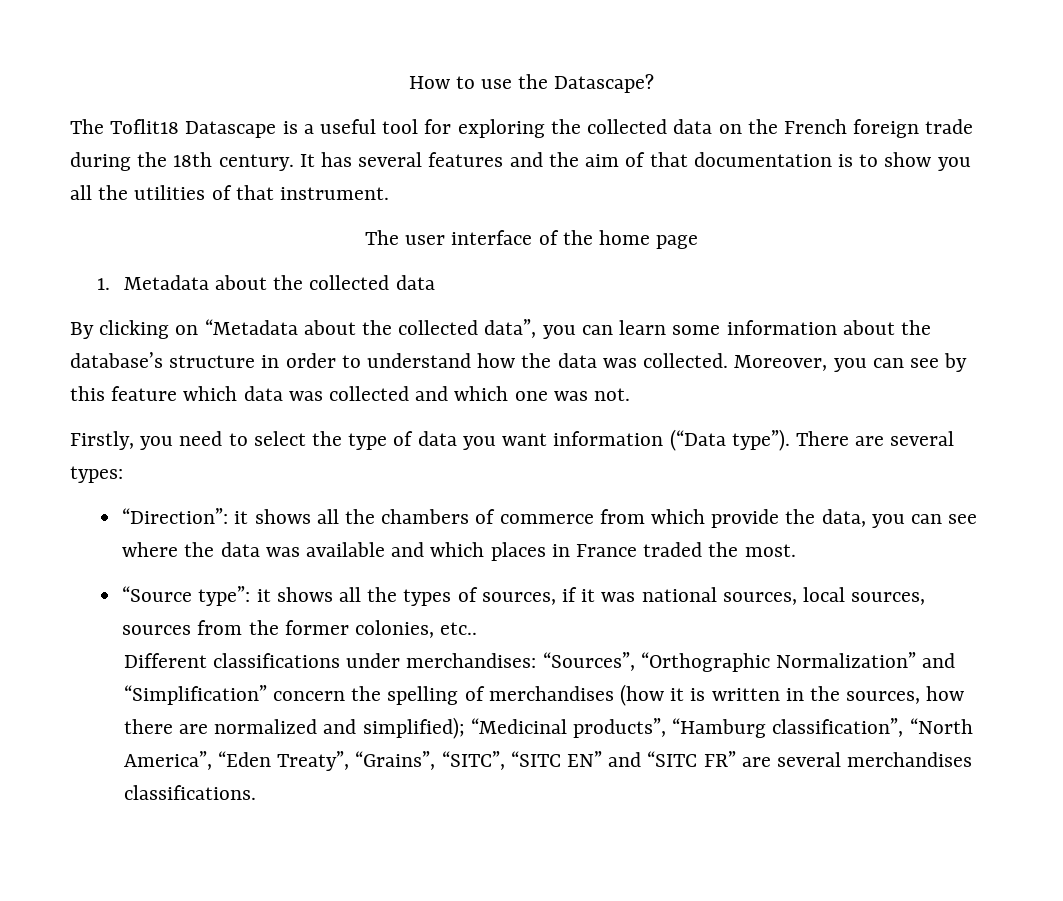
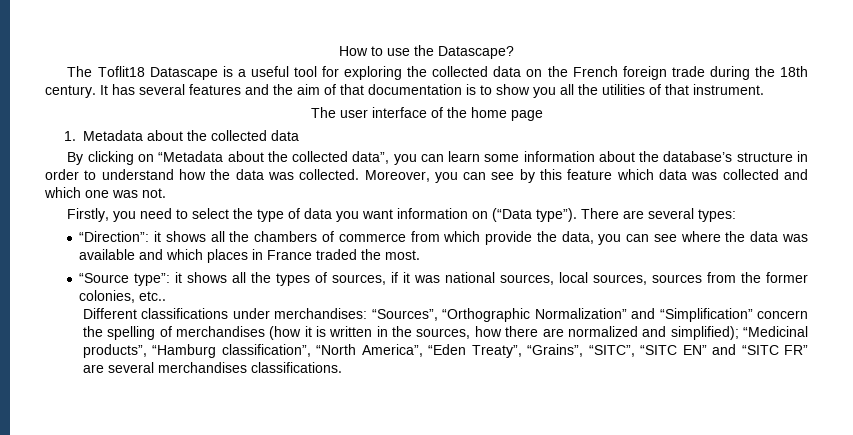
(664, 438) none -> [472,211,489,219] on

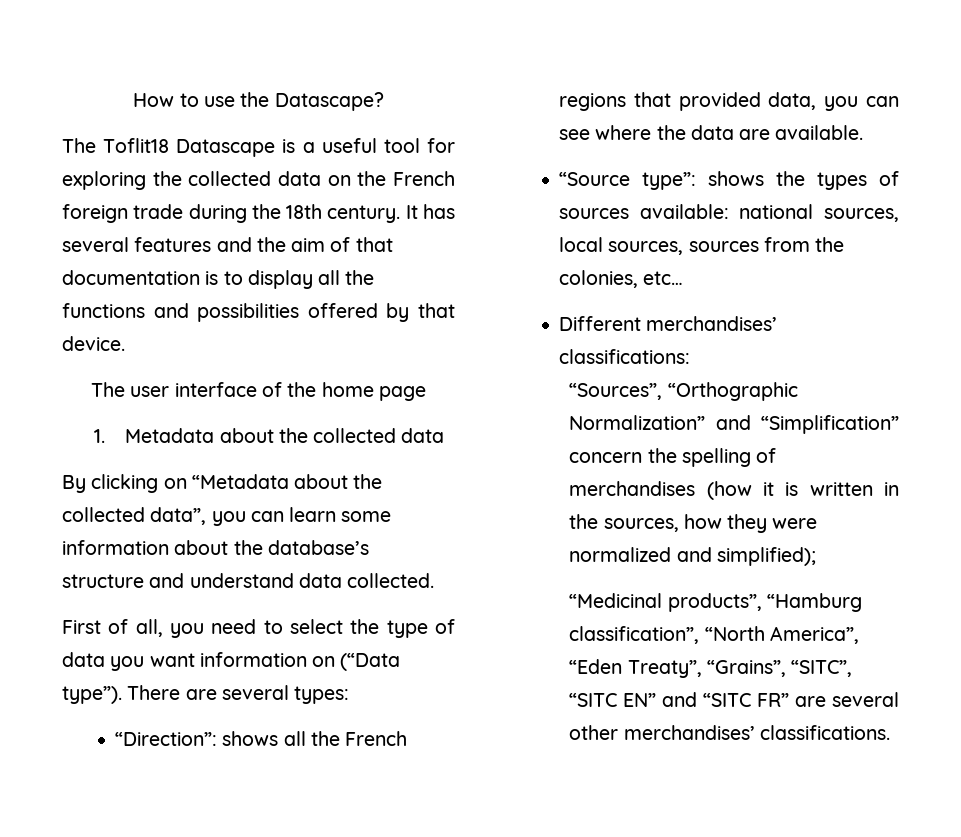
[496,84,764,98] show you all the utilities of that instrument. -> [247,270,375,289] [62,303,456,322] [62,336,125,351] display all the functions and possibilities offered by that device.
[796,151,808,162] [45,169,808,183] [44,187,166,198] [67,208,110,222] in order to understand how the data was collected. Moreover, you can see by this feature which data was collected and which one was not. // Firstly, -> [149,573,435,588] [62,619,163,637] and understand data collected. // First of all,
[154,231,557,245] it shows all the chambers of commerce from which provide the -> [222,731,408,746] [559,92,761,111] shows all the French regions that provided
[782,234,809,242] [79,249,421,263] [79,272,441,286] was available and which places in France traded the most. // “Source type”: it shows all the types of sources, if it was -> [739,125,864,140] [559,171,899,190] [559,204,729,219] are available. // “Source type”: shows the types of sources available:
[766,272,809,283] [79,290,167,303] [82,308,368,319] former colonies, etc.. // Different classifications under merchandises: -> [559,270,684,288] [559,316,778,331] [559,349,691,364] colonies, etc… // Different merchandises’ classifications: //
[505,326,564,337] there are -> [727,514,818,533] they were
(739, 333) none -> (816, 556) //
[157,362,247,373] merchandises -> [569,725,755,740] other merchandises’

